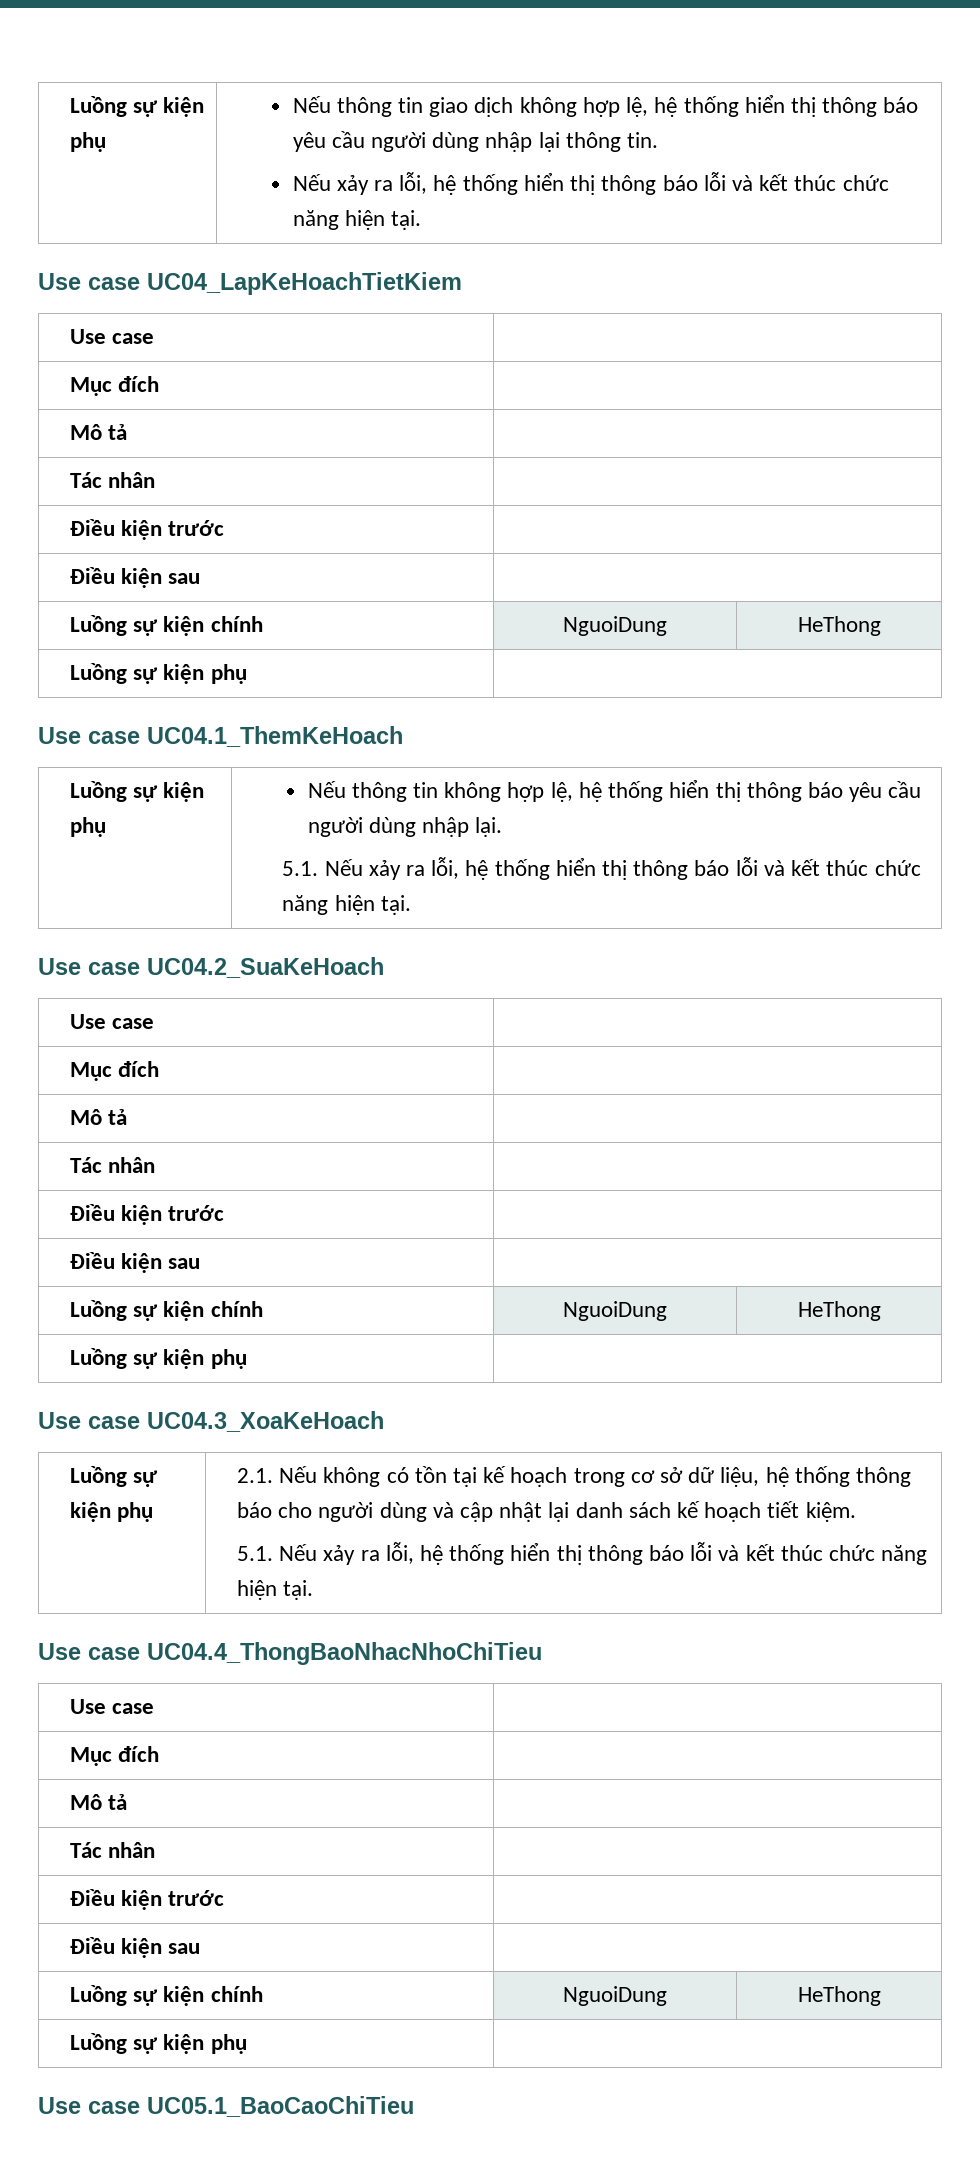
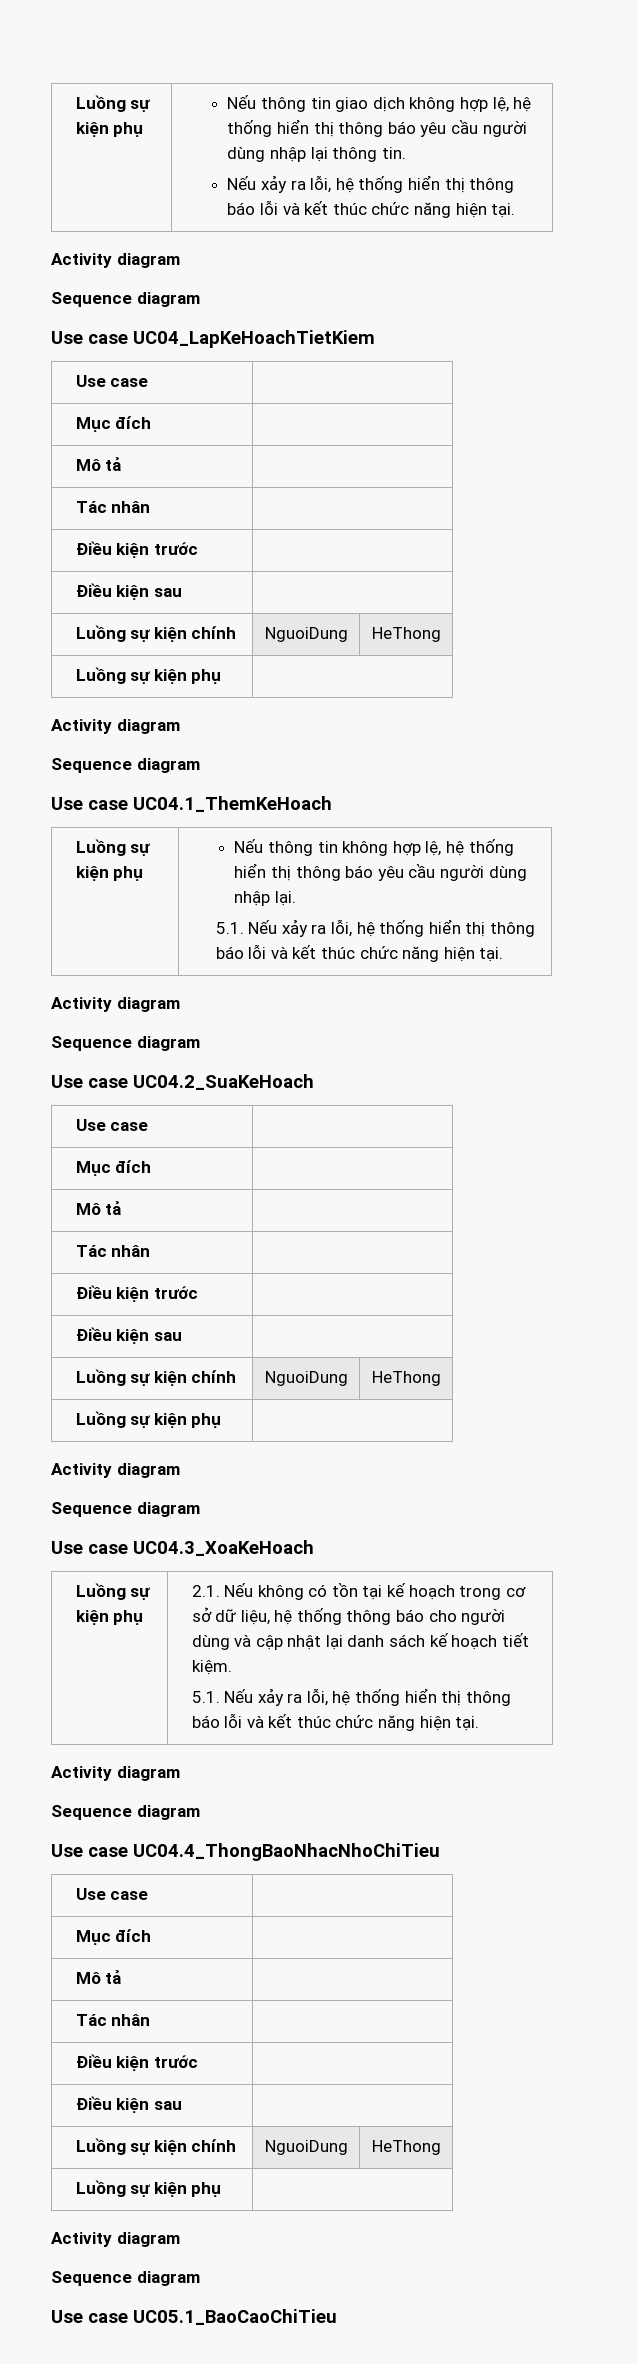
(422, 220) none -> [51,253,180,268] [51,292,200,307] // Activity diagram // Sequence diagram
(247, 674) none -> [51,719,180,734] [51,758,200,773] // Activity diagram // Sequence diagram
(411, 905) none -> [51,997,180,1012] [51,1036,200,1051] // Activity diagram // Sequence diagram
(247, 1359) none -> [51,1463,180,1478] [51,1502,200,1517] // Activity diagram // Sequence diagram
(314, 1590) none -> [51,1766,180,1781] [51,1805,200,1820] // Activity diagram // Sequence diagram
(247, 2044) none -> [51,2232,180,2247] [51,2271,200,2286] // Activity diagram // Sequence diagram

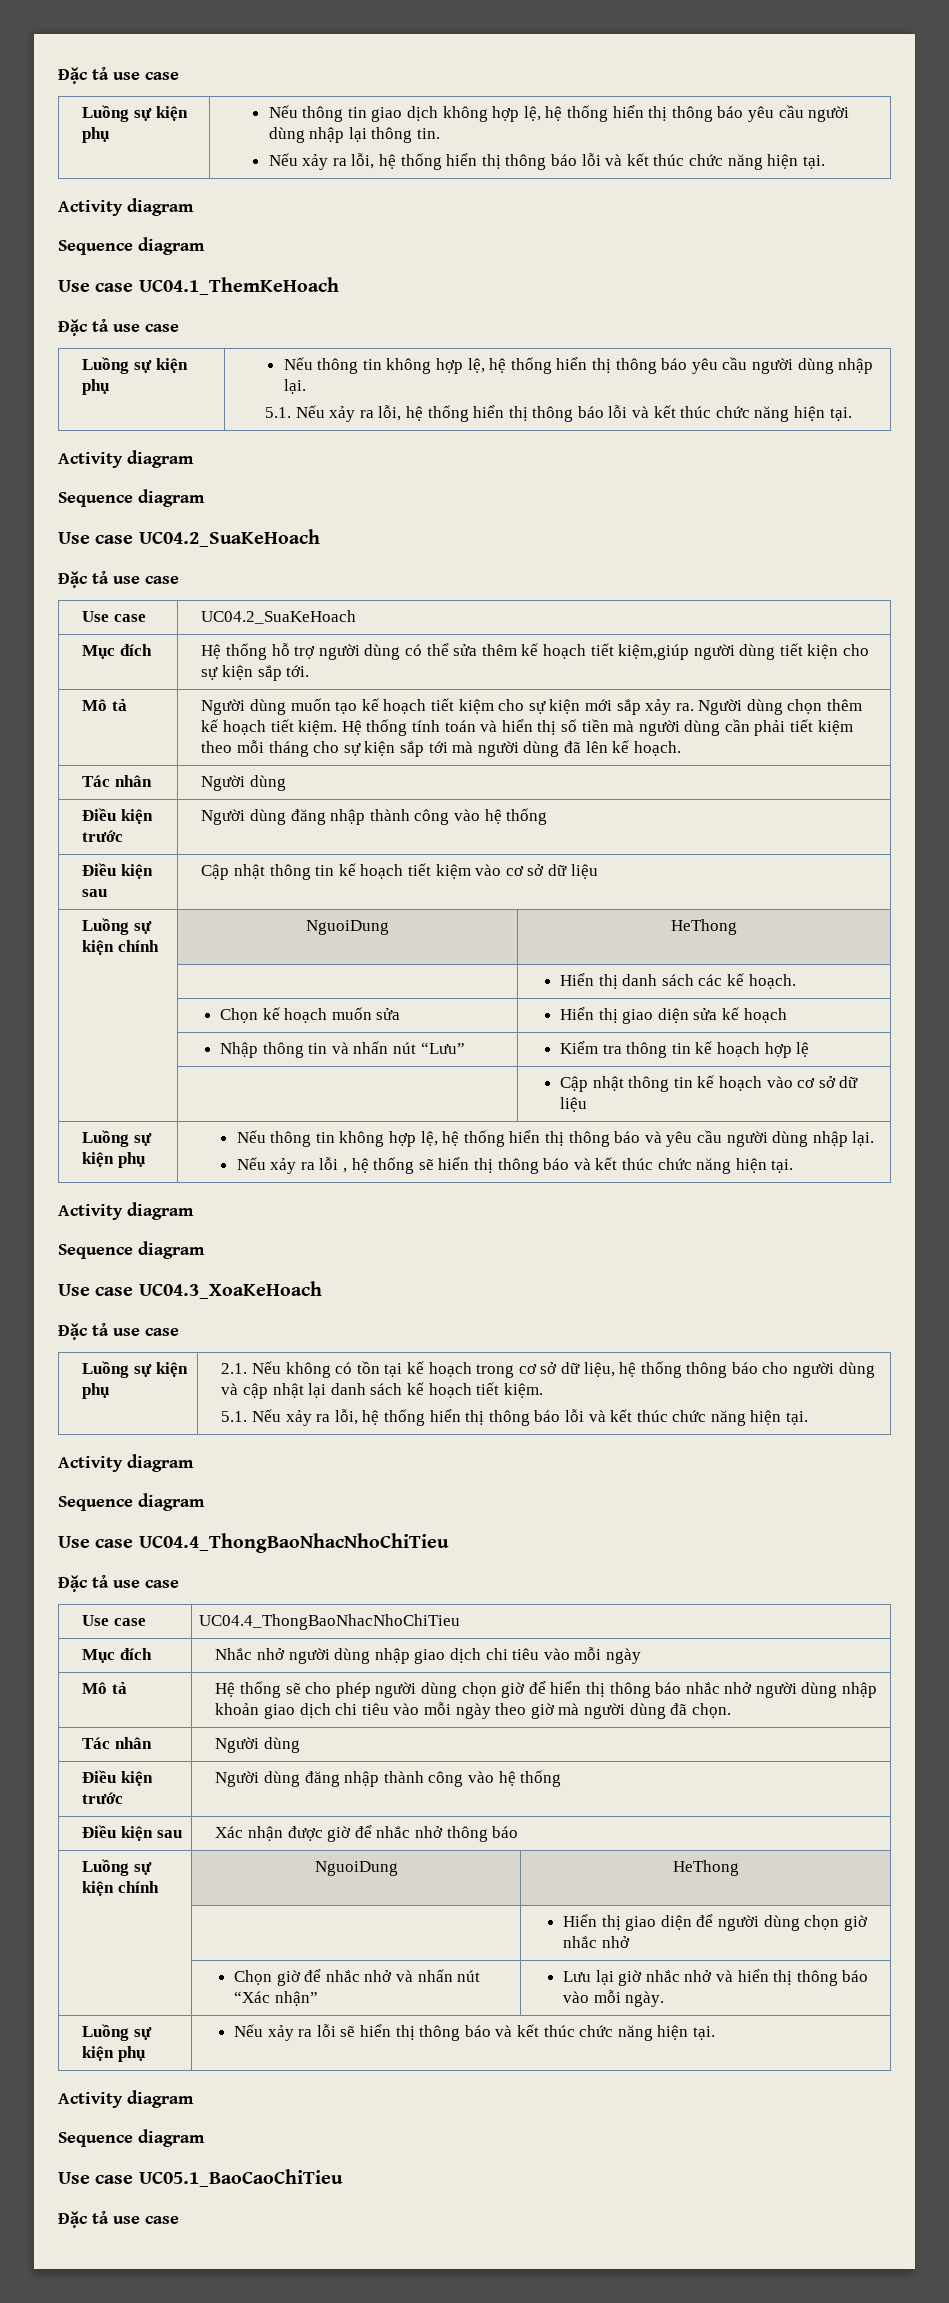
(75, 103) none -> [58,67,179,84] Đặc tả use case //
[133,330,375,348] [75,375,149,387] [75,416,152,432] [75,457,122,471] [75,501,151,513] [75,541,198,558] [75,583,182,600] [75,625,237,642] [264,627,348,642] [371,627,441,642] [75,667,222,684] [51,719,180,734] [51,758,200,773] [51,796,332,812] UC04_LapKeHoachTietKiem // Use case | // Mục đích | // Mô tả | // Tác nhân | // Điều kiện trước | // Điều kiện sau | // Luồng sự kiện chính | NguoiDung | HeThong // Luồng sự kiện phụ | // Activity diagram // Sequence diagram // Use case UC04.1_ThemKeHoach -> [138,277,339,295] [58,319,179,336] UC04.1_ThemKeHoach // Đặc tả use case
[75,1119,149,1131] [75,1160,152,1176] [75,1201,122,1215] [75,1245,151,1257] [75,1285,198,1302] [75,1327,182,1344] [75,1369,237,1386] [264,1371,348,1386] [371,1371,441,1386] [75,1411,222,1428] // Use case | // Mục đích | // Mô tả | // Tác nhân | // Điều kiện trước | // Điều kiện sau | // Luồng sự kiện chính | NguoiDung | HeThong // Luồng sự kiện phụ | -> [58,571,179,588] [82,611,147,622] [201,610,357,624] [82,644,153,659] [201,643,870,660] [201,665,310,681] [82,699,128,711] [201,698,863,715] [201,719,853,736] [201,740,681,757] [82,775,153,787] [201,775,287,791] [82,808,154,824] [82,830,124,842] [201,808,548,825] [82,863,154,879] [82,889,108,897] [201,863,598,880] [82,918,153,935] [82,940,160,955] [306,920,389,935] [671,919,737,935] [560,973,796,989] [220,1007,401,1023] [560,1007,787,1024] [220,1041,465,1058] [560,1041,810,1058] [560,1075,859,1092] [560,1097,588,1112] [82,1130,153,1147] [82,1152,146,1168] [236,1130,875,1147] [236,1157,794,1174] // Đặc tả use case // Use case | UC04.2_SuaKeHoach // Mục đích | Hệ thống hỗ trợ người dùng có thể sửa thêm kế hoạch tiết kiệm,giúp người dùng tiết kiện cho sự kiện sắp tới. // Mô tả | Người dùng muốn tạo kế hoạch tiết kiệm cho sự kiện mới sắp xảy ra. Người dùng chọn thêm kế hoạch tiết kiệm. Hệ thống tính toán và hiển thị số tiền mà người dùng cần phải tiết kiệm theo mỗi tháng cho sự kiện sắp tới mà người dùng đã lên kế hoạch. // Tác nhân | Người dùng // Điều kiện trước | Người dùng đăng nhập thành công vào hệ thống // Điều kiện sau | Cập nhật thông tin kế hoạch tiết kiệm vào cơ sở dữ liệu // Luồng sự kiện chính | NguoiDung | HeThong // | | Hiển thị danh sách các kế hoạch. // | Chọn kế hoạch muốn sửa | Hiển thị giao diện sửa kế hoạch // | Nhập thông tin và nhấn nút “Lưu” | Kiểm tra thông tin kế hoạch hợp lệ // | | Cập nhật thông tin kế hoạch vào cơ sở dữ liệu // Luồng sự kiện phụ | Nếu thông tin không hợp lệ, hệ thống hiển thị thông báo và yêu cầu người dùng nhập lại. // Nếu xảy ra lỗi , hệ thống sẽ hiển thị thông báo và kết thúc chức năng hiện tại.
(314, 1548) none -> [58,1323,179,1340] // Đặc tả use case
[75,1888,149,1900] [75,1929,152,1945] [75,1970,122,1984] [75,2014,151,2026] [75,2054,198,2071] [75,2096,182,2113] [75,2138,237,2155] [264,2140,348,2155] [371,2140,441,2155] [75,2180,222,2197] // Use case | // Mục đích | // Mô tả | // Tác nhân | // Điều kiện trước | // Điều kiện sau | // Luồng sự kiện chính | NguoiDung | HeThong // Luồng sự kiện phụ | -> [58,1575,179,1592] [82,1615,147,1626] [198,1614,460,1630] [82,1648,153,1663] [215,1647,641,1664] [82,1682,128,1694] [215,1681,878,1698] [215,1702,731,1719] [82,1737,153,1749] [215,1737,301,1753] [82,1770,154,1786] [82,1792,124,1804] [215,1770,562,1787] [82,1825,182,1841] [215,1825,519,1842] [82,1859,153,1876] [82,1881,160,1896] [314,1861,398,1876] [672,1860,739,1876] [563,1914,868,1931] [563,1936,630,1948] [234,1969,481,1986] [234,1991,318,2006] [563,1969,869,1986] [563,1990,665,2007] [82,2024,153,2041] [82,2046,146,2062] [234,2024,715,2041] // Đặc tả use case // Use case | UC04.4_ThongBaoNhacNhoChiTieu // Mục đích | Nhắc nhở người dùng nhập giao dịch chi tiêu vào mỗi ngày // Mô tả | Hệ thống sẽ cho phép người dùng chọn giờ để hiển thị thông báo nhắc nhở người dùng nhập khoản giao dịch chi tiêu vào mỗi ngày theo giờ mà người dùng đã chọn. // Tác nhân | Người dùng // Điều kiện trước | Người dùng đăng nhập thành công vào hệ thống // Điều kiện sau | Xác nhận được giờ để nhắc nhở thông báo // Luồng sự kiện chính | NguoiDung | HeThong // | | Hiển thị giao diện để người dùng chọn giờ nhắc nhở // | Chọn giờ để nhắc nhở và nhấn nút “Xác nhận” | Lưu lại giờ nhắc nhở và hiển thị thông báo vào mỗi ngày. // Luồng sự kiện phụ | Nếu xảy ra lỗi sẽ hiển thị thông báo và kết thúc chức năng hiện tại.
(337, 2317) none -> [58,2211,179,2228] // Đặc tả use case

